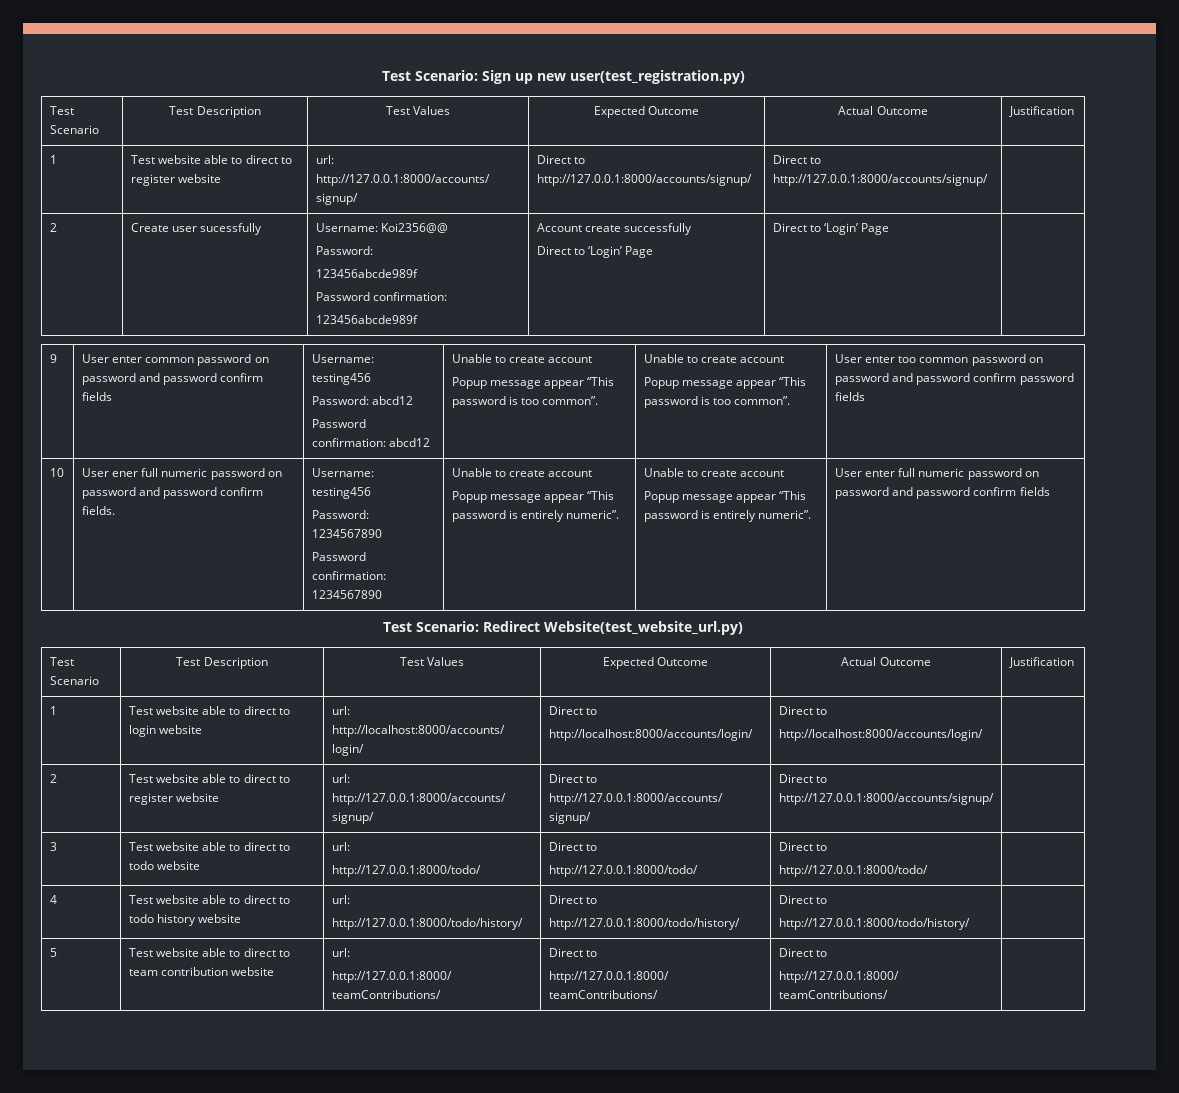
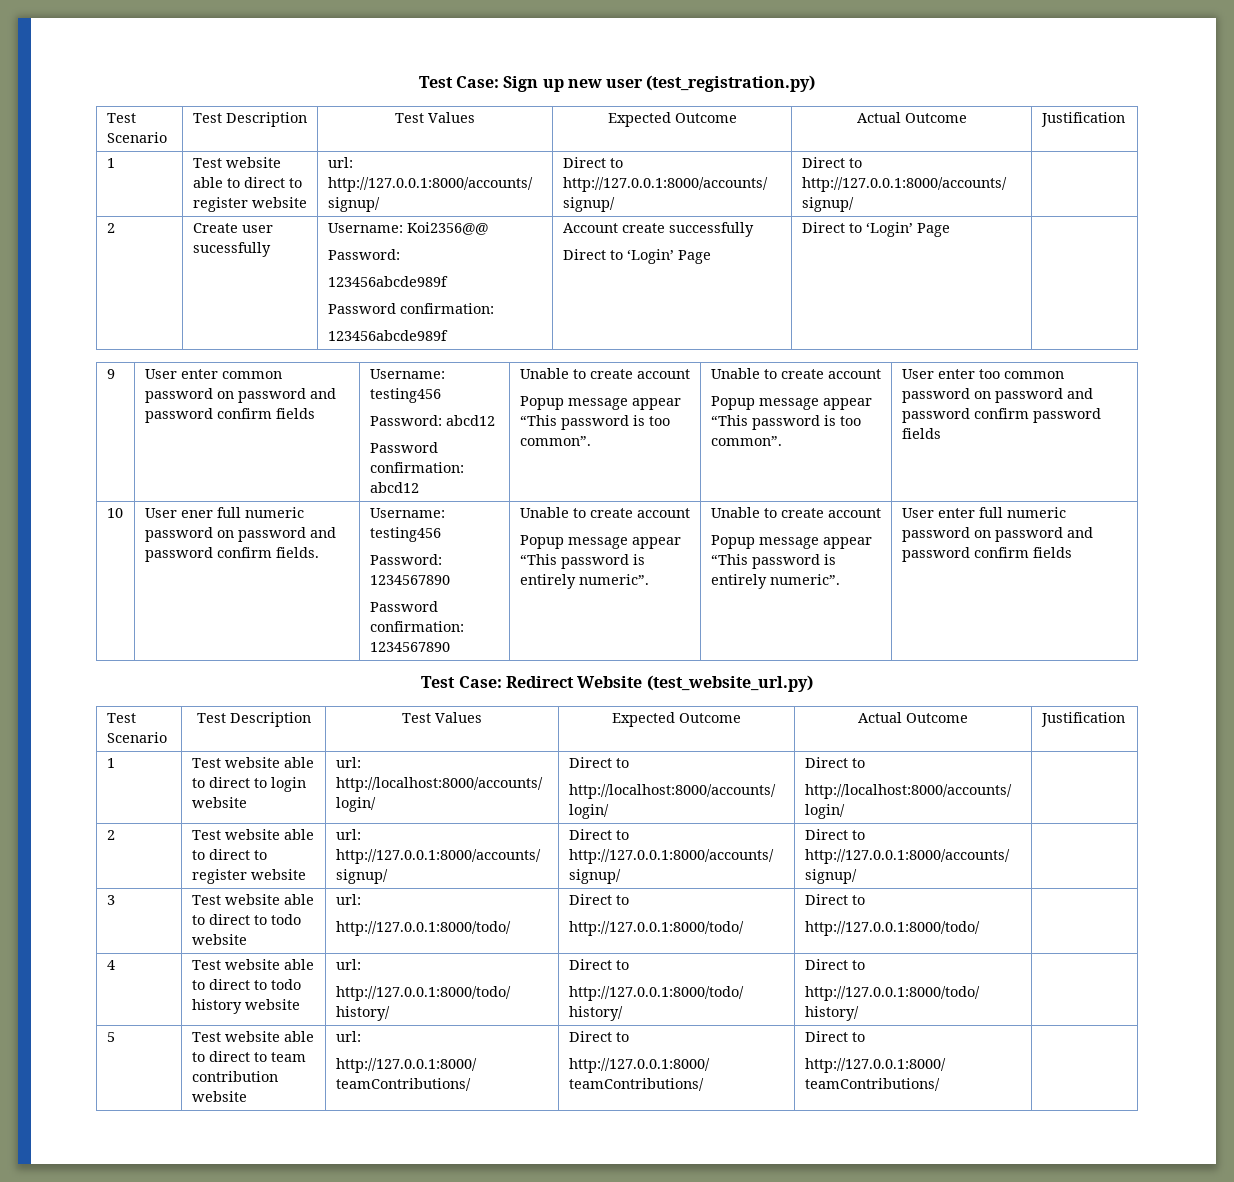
[381,70,478,81] Test Scenario: -> [418,76,499,88] Test Case:
[569,70,745,84] user(test_registration.py) -> [606,75,816,92] user (test_registration.py)
[415,621,743,635] Scenario: Redirect Website(test_website_url.py) -> [458,675,813,692] Case: Redirect Website (test_website_url.py)

